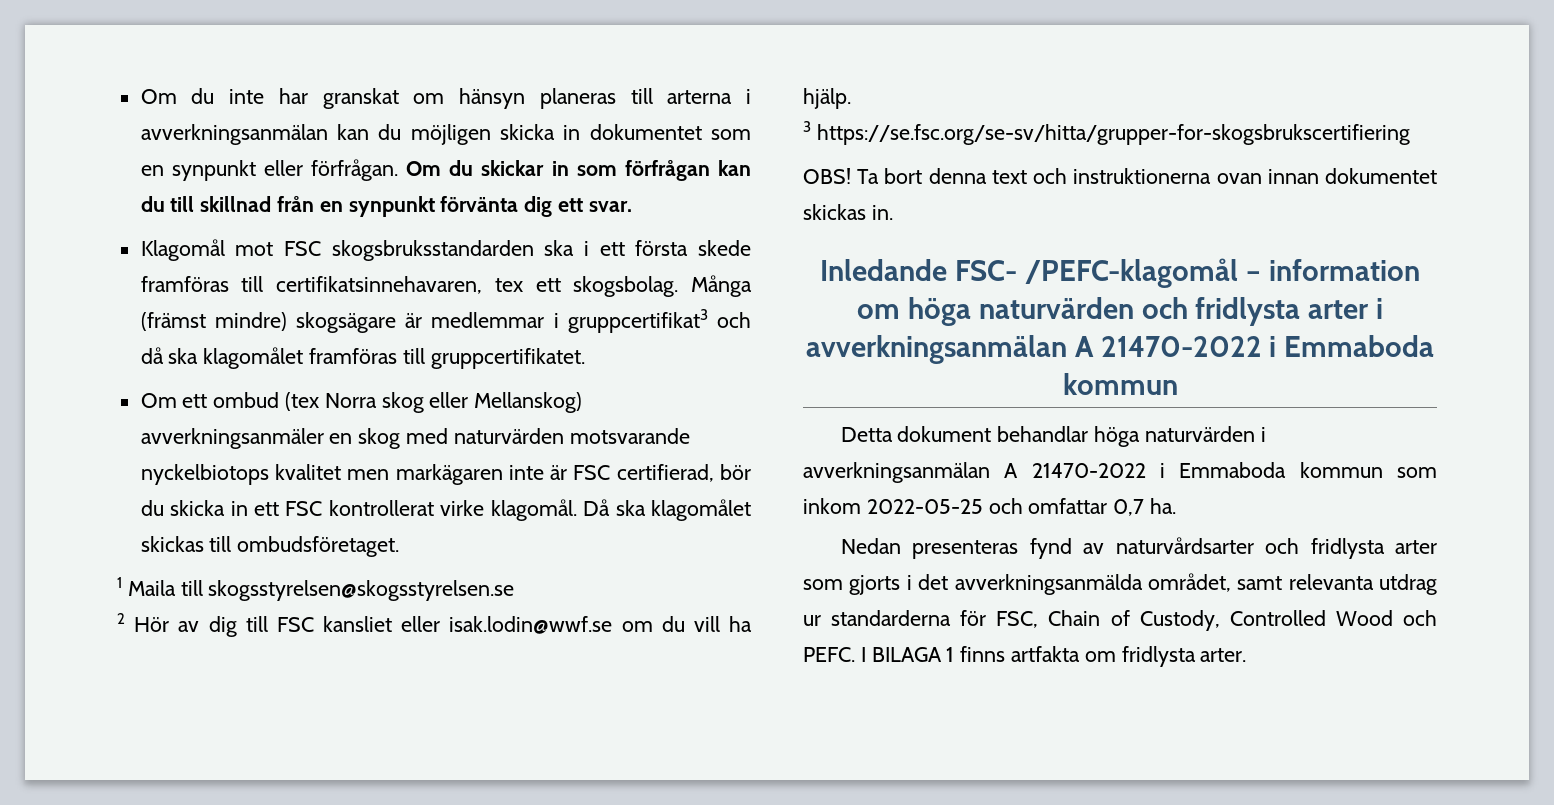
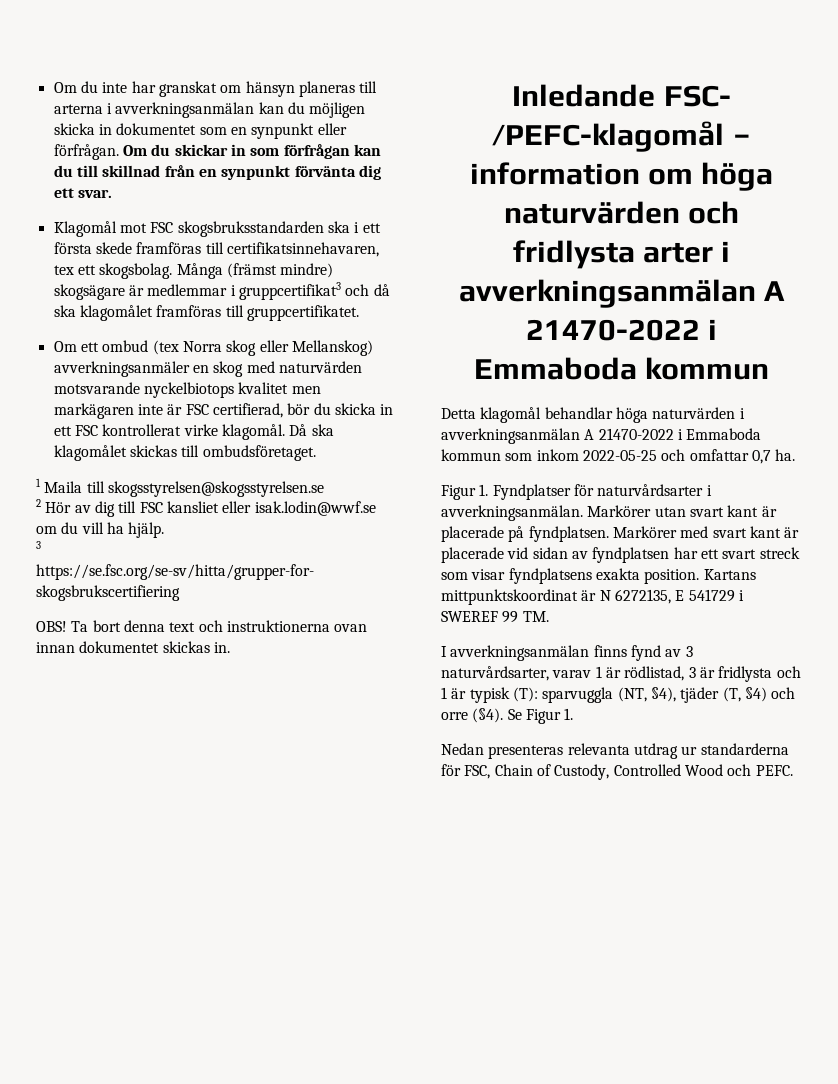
[897,426,992,442] dokument -> [480,407,542,423] klagomål
[840,537,1437,559] [803,573,1283,595] Nedan presenteras fynd av naturvårdsarter och fridlysta arter som gjorts i det avverkningsanmälda området, samt -> [441,484,712,500] [441,505,777,521] [441,526,800,542] [441,547,800,563] [441,568,756,584] [441,589,744,605] [441,611,549,623] [441,645,693,661] [441,666,801,682] [441,687,796,703] [441,708,574,724] [441,743,564,759] Figur 1. Fyndplatser för naturvårdsarter i avverkningsanmälan. Markörer utan svart kant är placerade på fyndplatsen. Markörer med svart kant är placerade vid sidan av fyndplatsen har ett svart streck som visar fyndplatsens exakta position. Kartans mittpunktskoordinat är N 6272135, E 541729 i SWEREF 99 TM. // I avverkningsanmälan finns fynd av 3 naturvårdsarter, varav 1 är rödlistad, 3 är fridlysta och 1 är typisk (T): sparvuggla (NT, §4), tjäder (T, §4) och orre (§4). Se Figur 1. // Nedan presenteras
[860,646,1247,667] I BILAGA 1 finns artfakta om fridlysta arter. -> (793, 770) none

